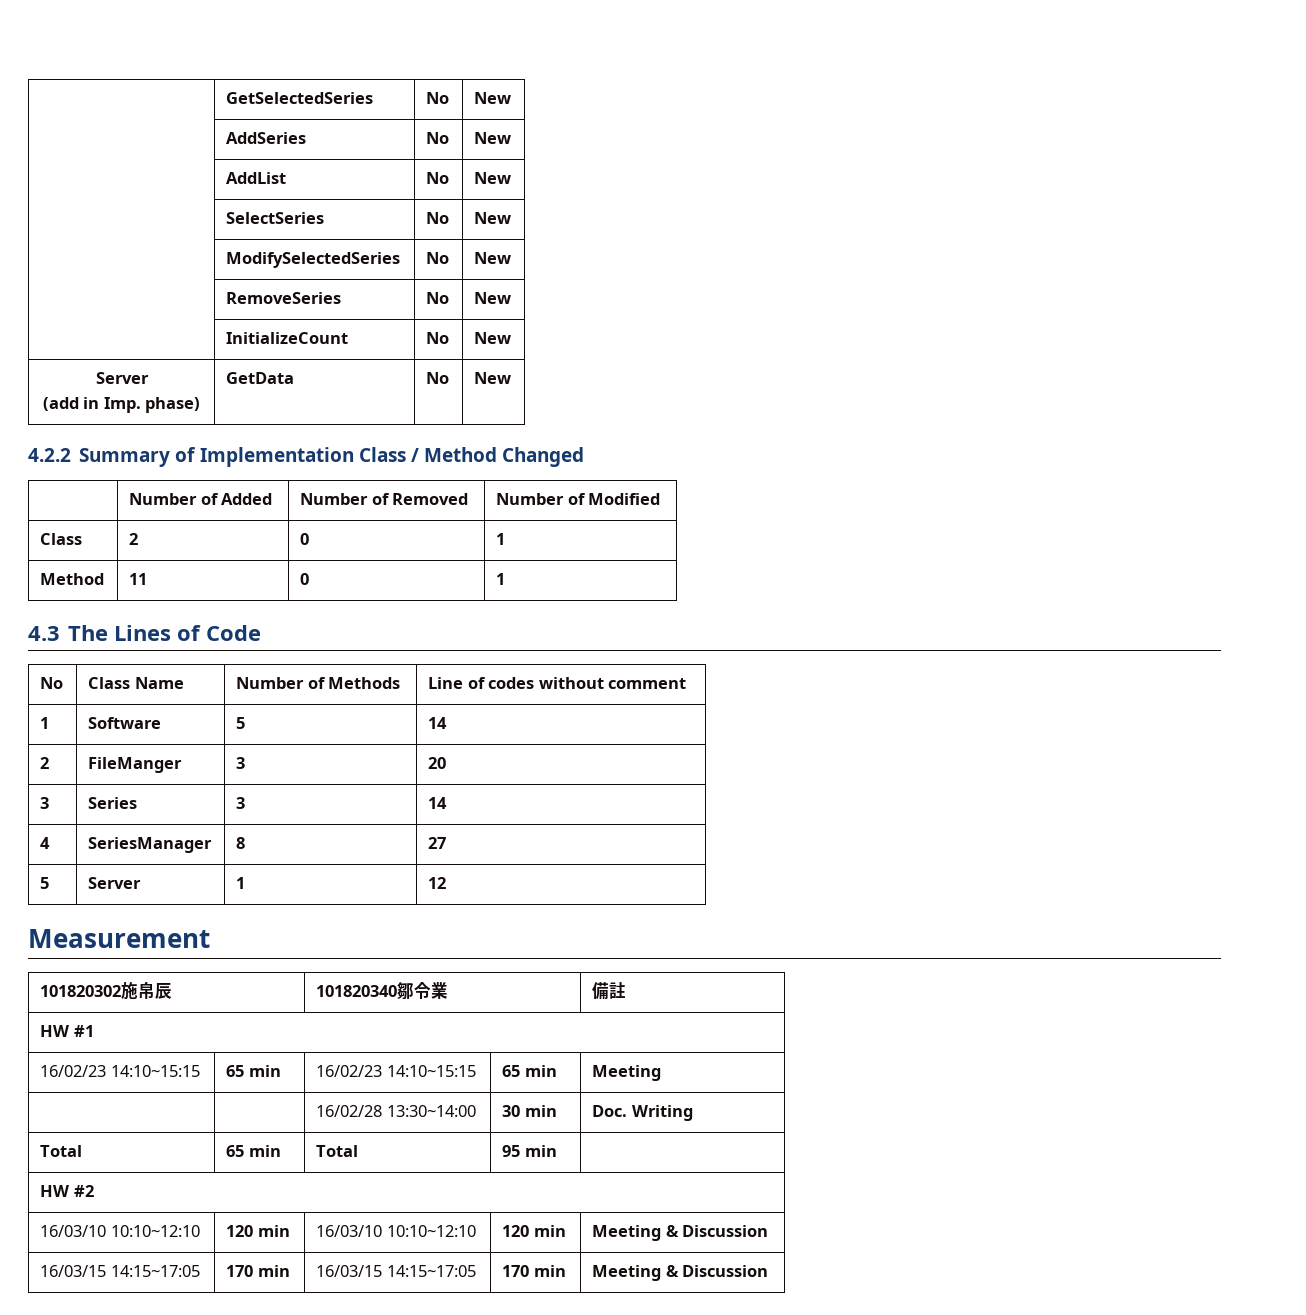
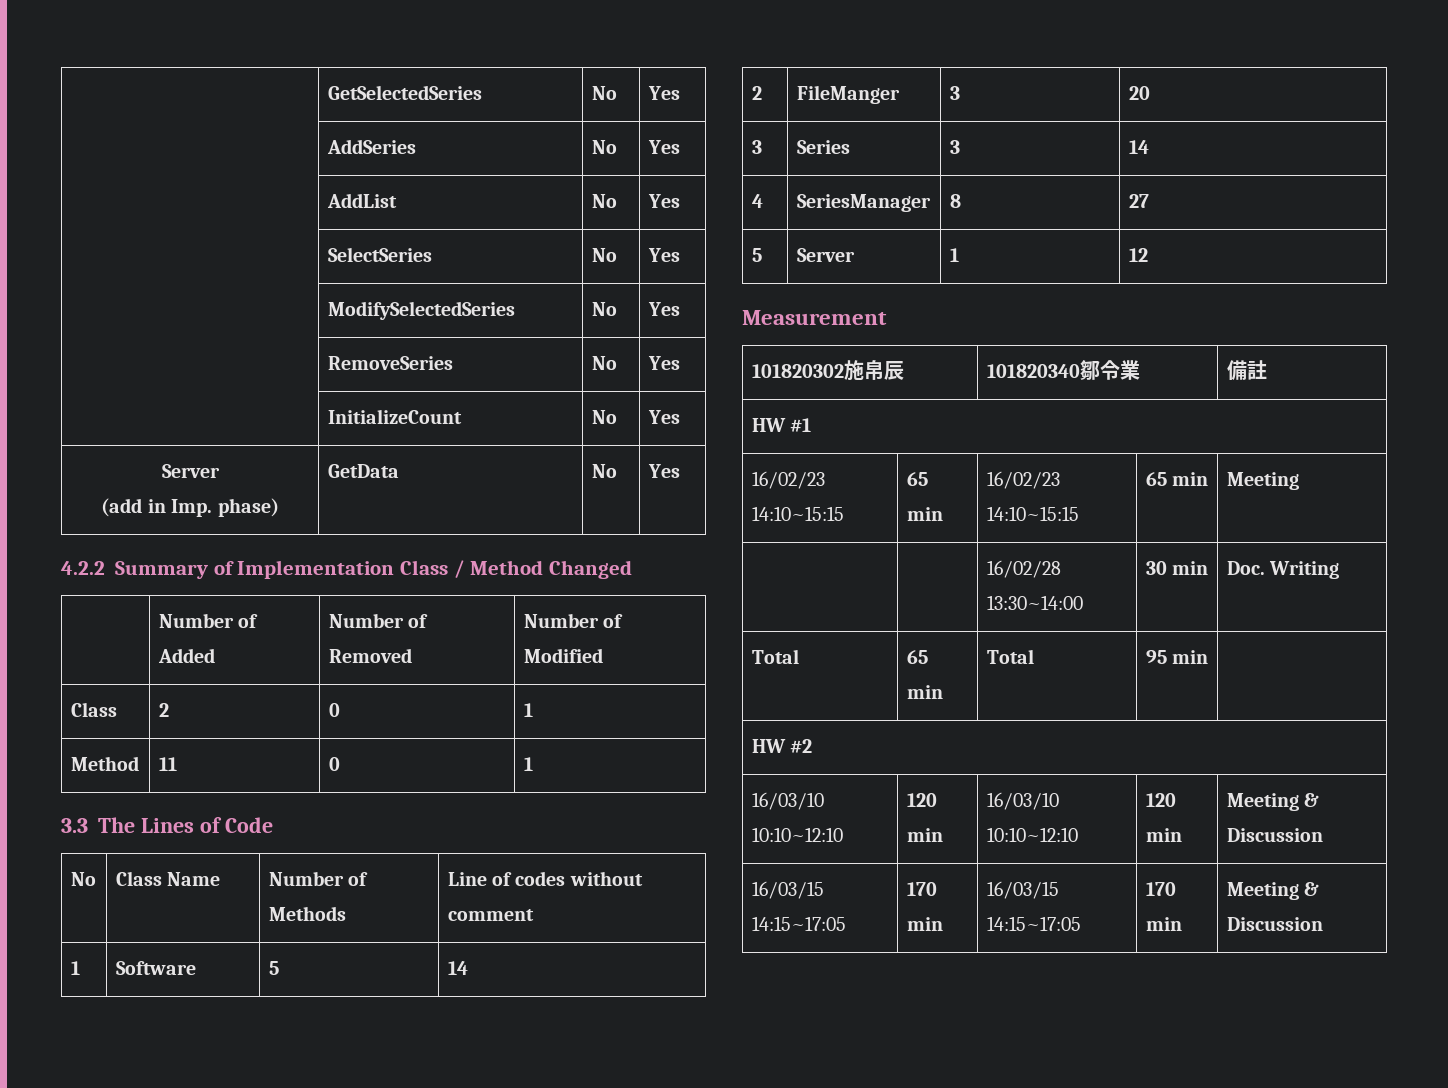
[474,92,512,104] New -> [647,86,680,100] Yes
[474,132,512,144] New -> [647,140,680,154] Yes
[474,172,512,184] New -> [647,194,680,208] Yes
[474,212,512,224] New -> [647,248,680,262] Yes
[474,252,512,264] New -> [647,302,680,316] Yes
[474,292,512,304] New -> [647,356,680,370] Yes
[474,332,512,344] New -> [647,410,680,424] Yes
[474,372,512,384] New -> [647,464,680,478] Yes
[28,626,60,641] 4.3 -> [61,818,88,833] 3.3

